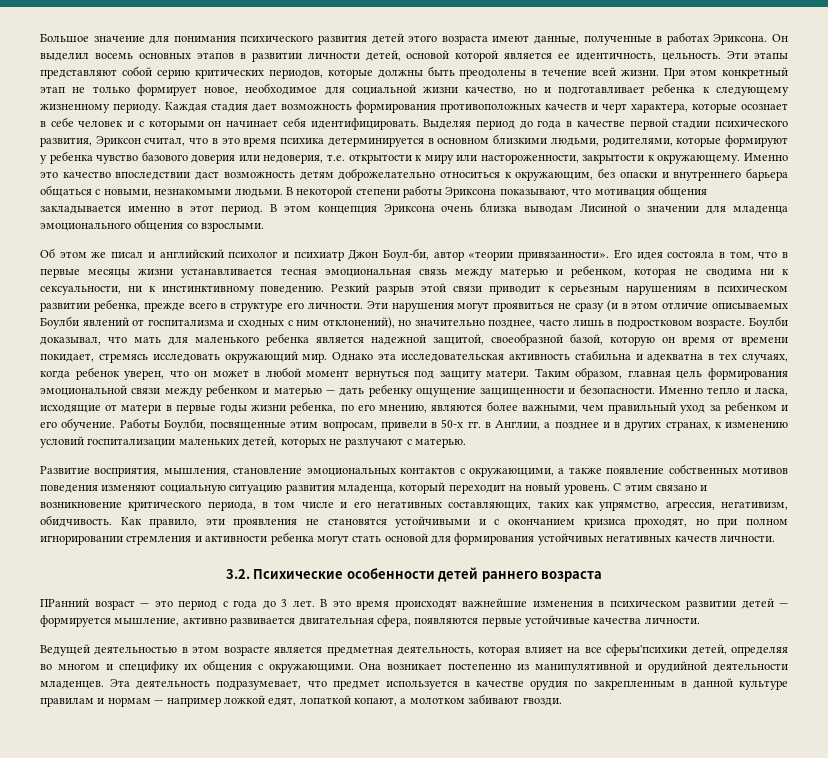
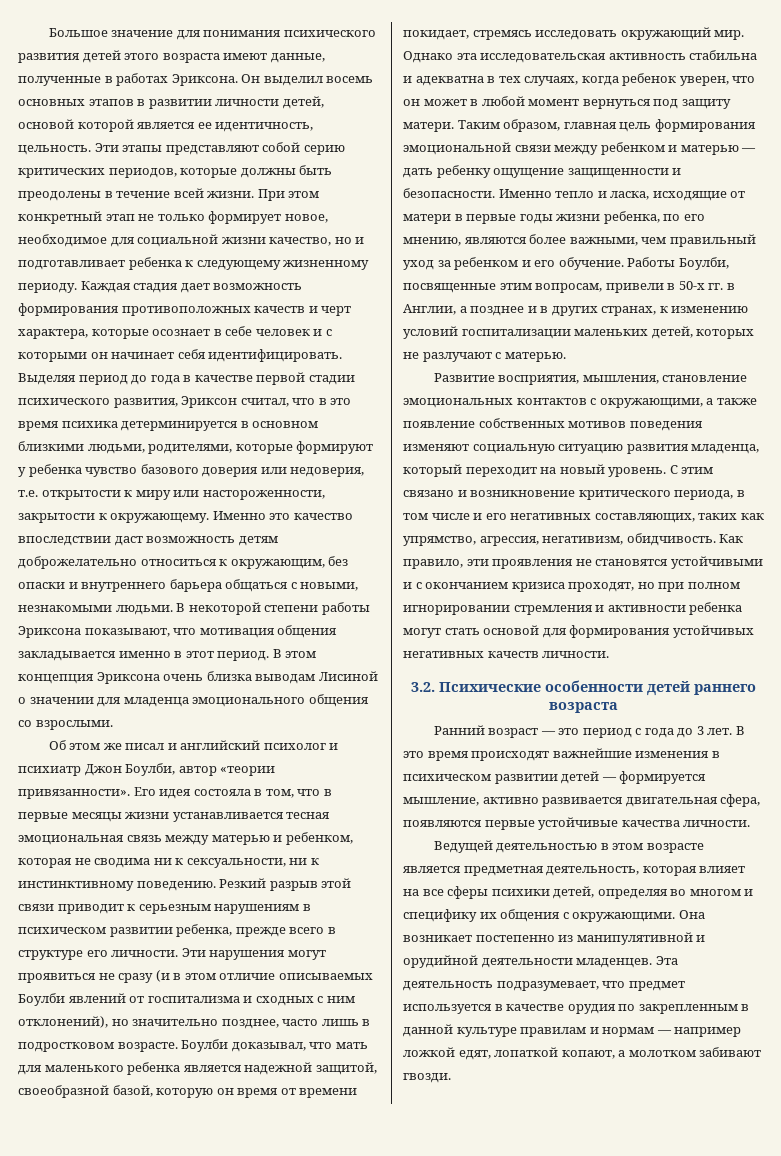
[382,248,429,261] Боул-би, -> [125,763,176,776] Боулби,
[40,598,89,607] ПРанний -> [433,725,485,735] Ранний
[606,644,688,656] сферы'психики -> [447,886,550,899] сферы психики

